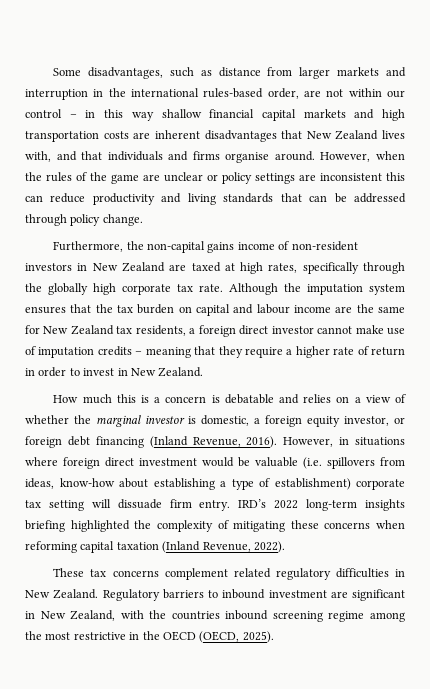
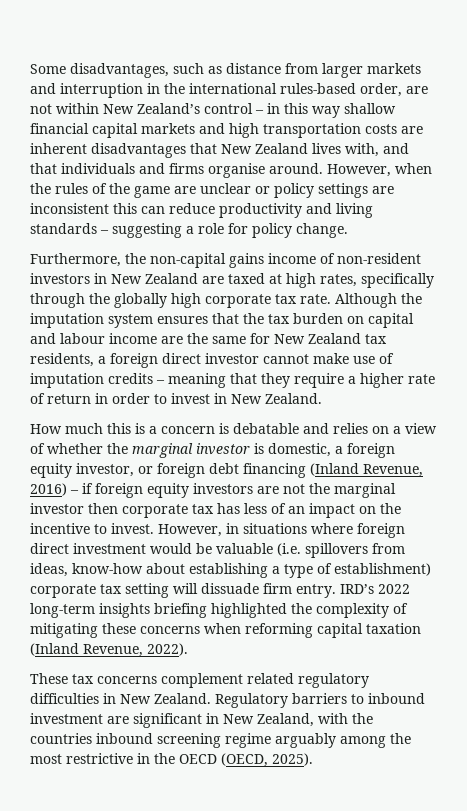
[386,90,405,98] our -> [103,103,200,114] New Zealand’s
[280,193,407,203] [25,214,67,226] that can be addressed through -> [100,223,248,238] – suggesting a role for
[246,436,278,448] 2016). -> [30,483,396,498] [30,503,401,518] [30,523,154,534] 2016) – if foreign equity investors are not the marginal investor then corporate tax has less of an impact on the incentive to invest.
(365, 616) none -> [275,733,336,748] arguably

